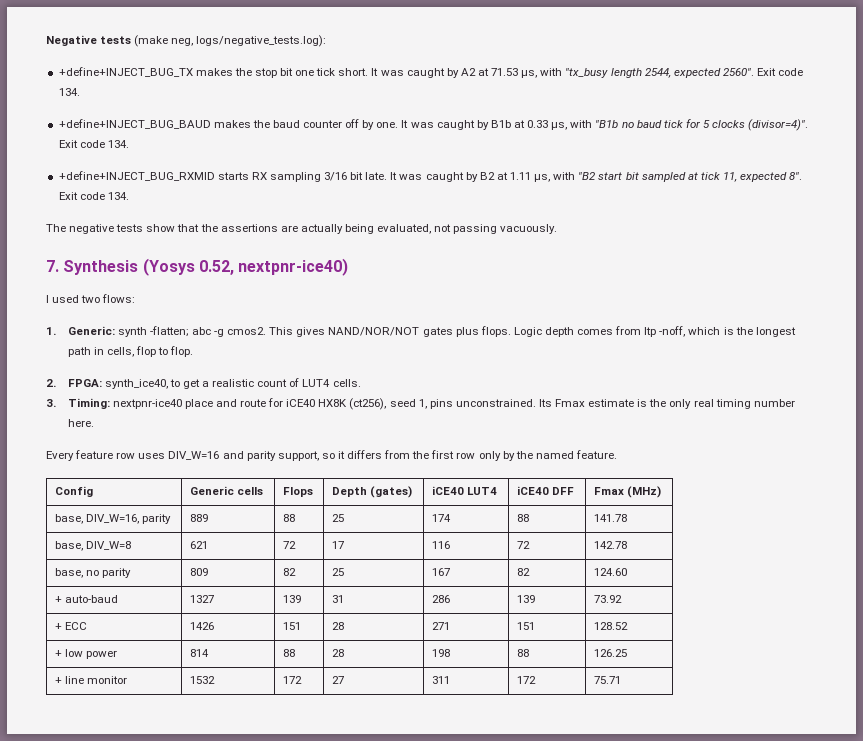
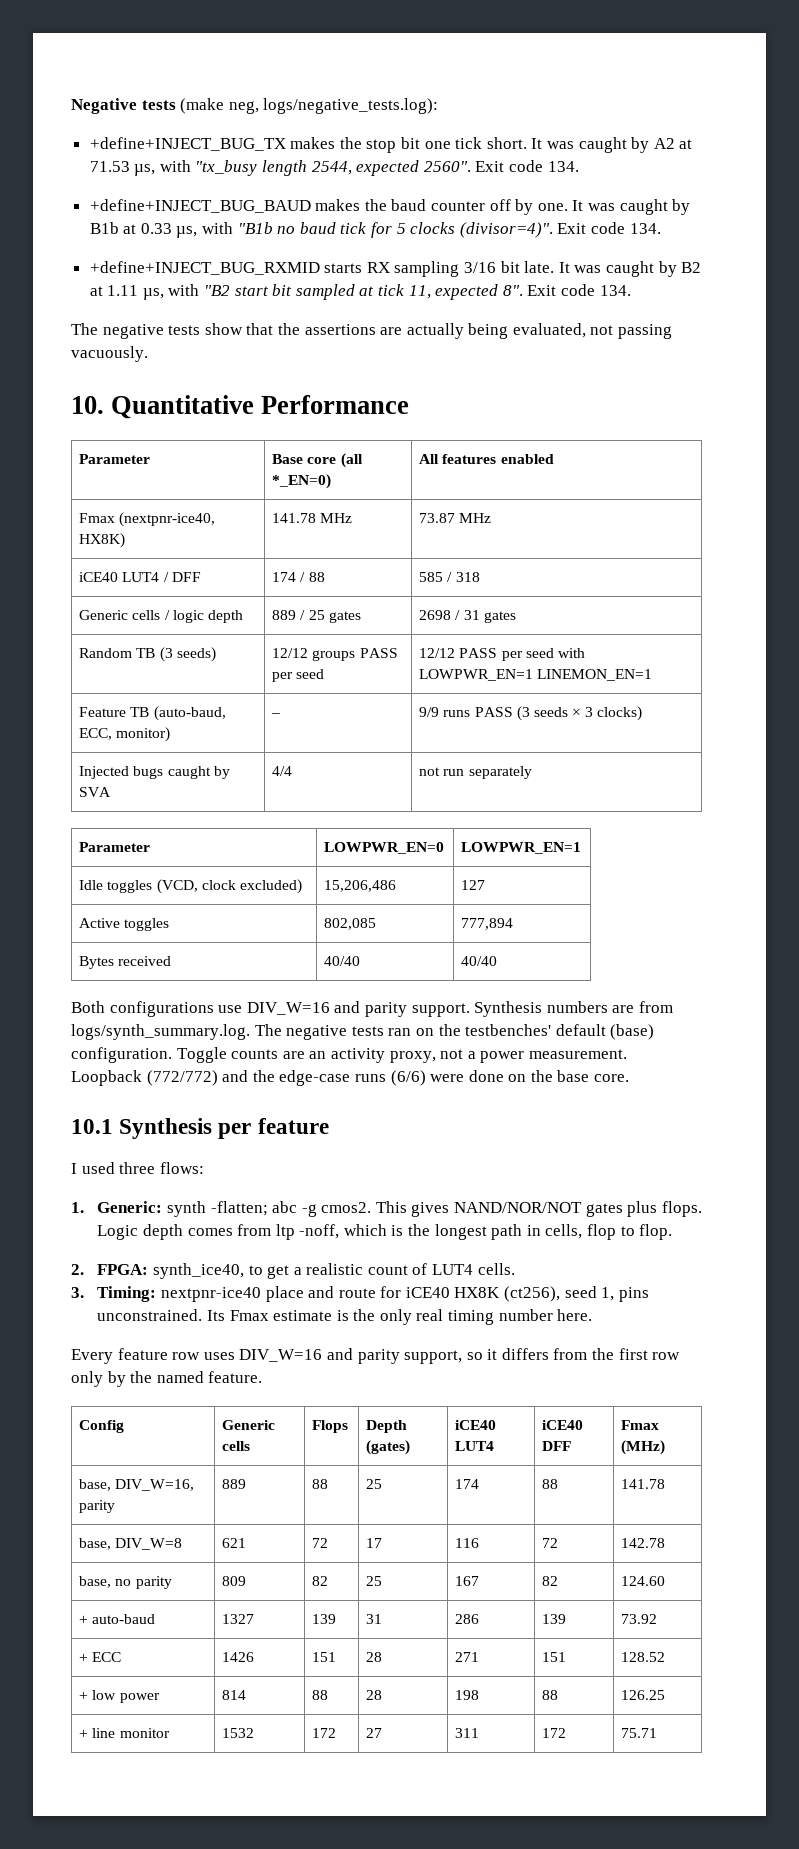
[46,258,349,276] 7. Synthesis (Yosys 0.52, nextpnr-ice40) -> [71,395,410,419] [79,454,151,464] [272,453,363,468] [272,474,332,489] [419,454,554,464] [79,512,216,527] [79,533,126,548] [272,513,353,523] [419,513,492,523] [79,572,201,582] [272,572,325,582] [419,572,480,582] [79,610,243,623] [272,610,361,623] [419,610,516,623] [79,647,216,662] [272,648,398,661] [272,669,325,682] [419,648,585,661] [419,669,653,681] [79,706,226,721] [79,727,171,742] [271,713,281,717] [419,706,643,721] [79,766,230,779] [79,787,112,797] [272,766,293,776] [419,766,532,779] [79,842,151,852] [324,842,445,854] [461,842,582,854] [79,879,302,894] [324,880,397,892] [461,880,486,890] [79,918,170,931] [324,918,377,930] [461,918,514,930] [79,956,172,969] [324,956,361,966] [461,956,498,966] [71,1001,673,1017] [71,1024,655,1040] [71,1047,627,1063] [71,1070,630,1086] [71,1118,329,1139] 10. Quantitative Performance // Parameter | Base core (all *_EN=0) | All features enabled // Fmax (nextpnr-ice40, HX8K) | 141.78 MHz | 73.87 MHz // iCE40 LUT4 / DFF | 174 / 88 | 585 / 318 // Generic cells / logic depth | 889 / 25 gates | 2698 / 31 gates // Random TB (3 seeds) | 12/12 groups PASS per seed | 12/12 PASS per seed with LOWPWR_EN=1 LINEMON_EN=1 // Feature TB (auto-baud, ECC, monitor) | – | 9/9 runs PASS (3 seeds × 3 clocks) // Injected bugs caught by SVA | 4/4 | not run separately // Parameter | LOWPWR_EN=0 | LOWPWR_EN=1 // Idle toggles (VCD, clock excluded) | 15,206,486 | 127 // Active toggles | 802,085 | 777,894 // Bytes received | 40/40 | 40/40 // Both configurations use DIV_W=16 and parity support. Synthesis numbers are from logs/synth_summary.log. The negative tests ran on the testbenches' default (base) configuration. Toggle counts are an activity proxy, not a power measurement. Loopback (772/772) and the edge-case runs (6/6) were done on the base core. // 10.1 Synthesis per feature
[81,295,101,303] two -> [119,1162,156,1174] three

